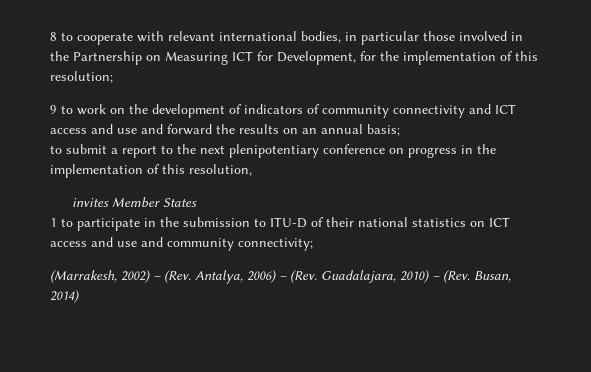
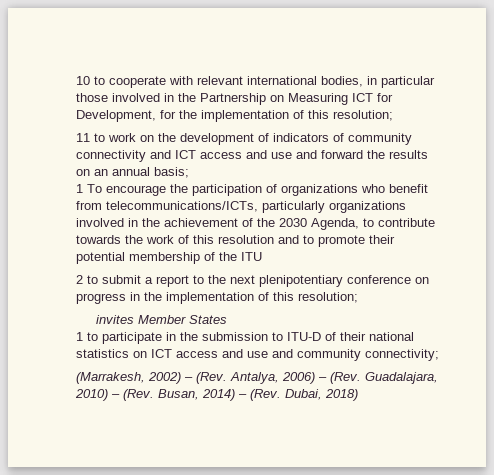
[50,32,57,41] 8 -> [76,76,90,85] 10
[50,105,57,114] 9 -> [76,133,90,142] 11
(400, 130) none -> [76,184,428,196] [76,201,406,213] [76,218,435,230] [76,235,395,247] [76,252,262,264] [76,275,83,284] 1 To encourage the participation of organizations who benefit from telecommunications/ICTs, particularly organizations involved in the achievement of the 2030 Agenda, to contribute towards the work of this resolution and to promote their potential membership of the ITU // 2
[189,164,252,176] resolution, -> [298,292,358,303] resolution;
(80, 296) none -> [238,389,358,401] – (Rev. Dubai, 2018)

